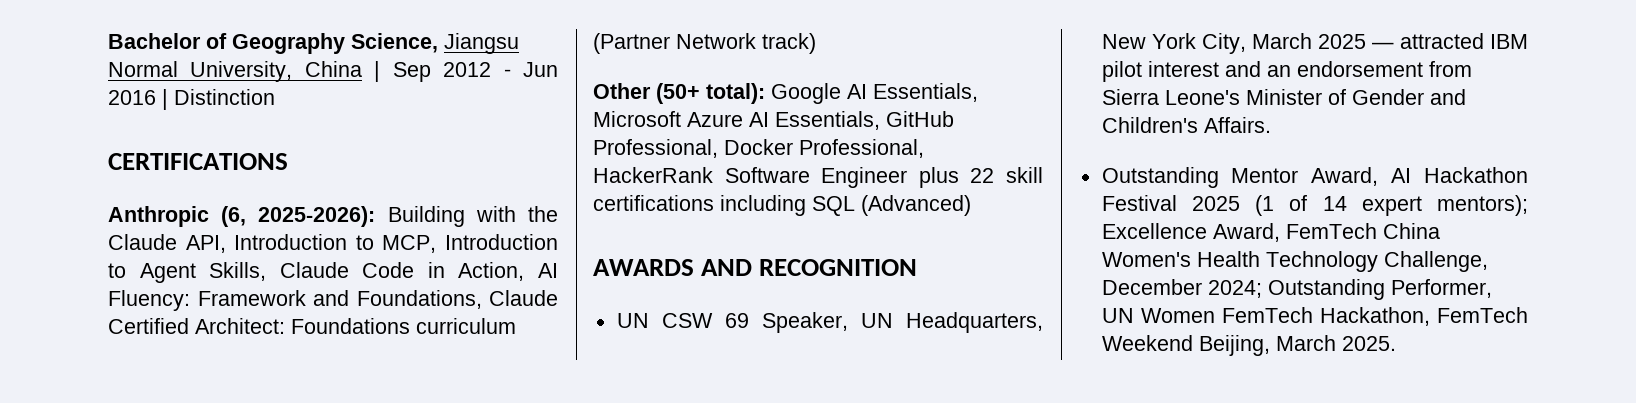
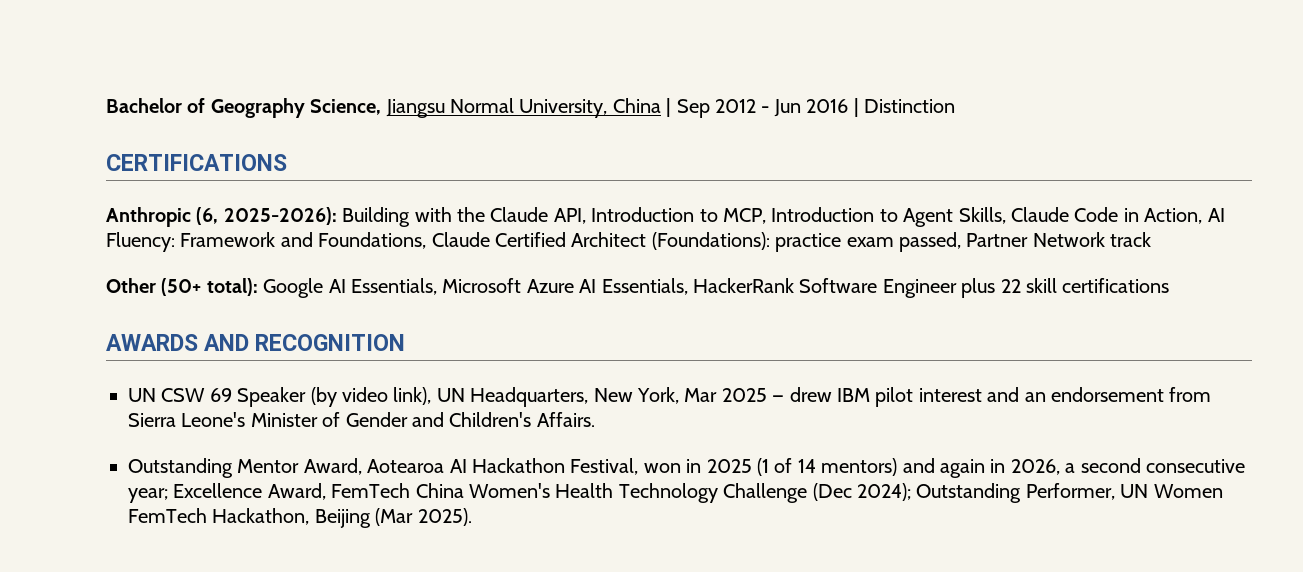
[195,318,516,334] [593,33,816,54] Architect: Foundations curriculum (Partner Network track) -> [571,232,1152,252] Architect (Foundations): practice exam passed, Partner Network track
[886,111,954,127] [593,139,924,158] GitHub Professional, Docker Professional, -> (688, 286) none
[720,195,971,216] including SQL (Advanced) -> (1170, 285) none
[761,312,1043,333] [1101,33,1312,54] Speaker, UN Headquarters, New York City, March -> [237,387,718,407] Speaker (by video link), UN Headquarters, New York, Mar
[1399,33,1484,49] attracted -> [789,387,832,402] drew
(1379, 176) none -> [367,459,445,473] Aotearoa
[1101,195,1177,211] Festival -> [570,458,702,475] Festival, won in
[1361,195,1528,216] expert mentors); -> [821,458,1245,478] [128,488,168,503] mentors) and again in 2026, a second consecutive year;
[1383,251,1488,272] [1101,279,1262,298] Challenge, December 2024; -> [723,483,911,503] Challenge (Dec 2024);
[1437,307,1528,323] [1101,335,1396,356] FemTech Weekend Beijing, March 2025. -> [314,508,472,528] Beijing (Mar 2025).

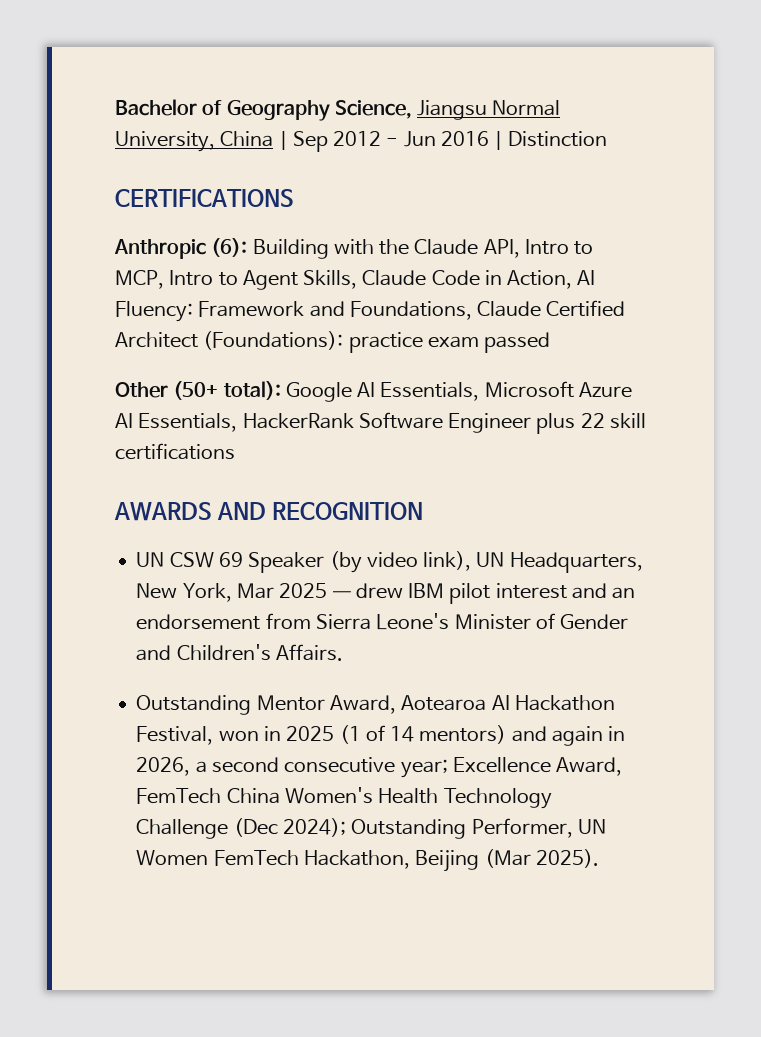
[196,207,337,225] (6, 2025-2026): -> [211,238,248,257] (6):
[591,207,695,222] Introduction -> [524,239,569,255] Intro
[771,207,875,222] Introduction -> [169,270,214,286] Intro
[898,232,1152,252] passed, Partner Network track -> [484,332,551,353] passed

